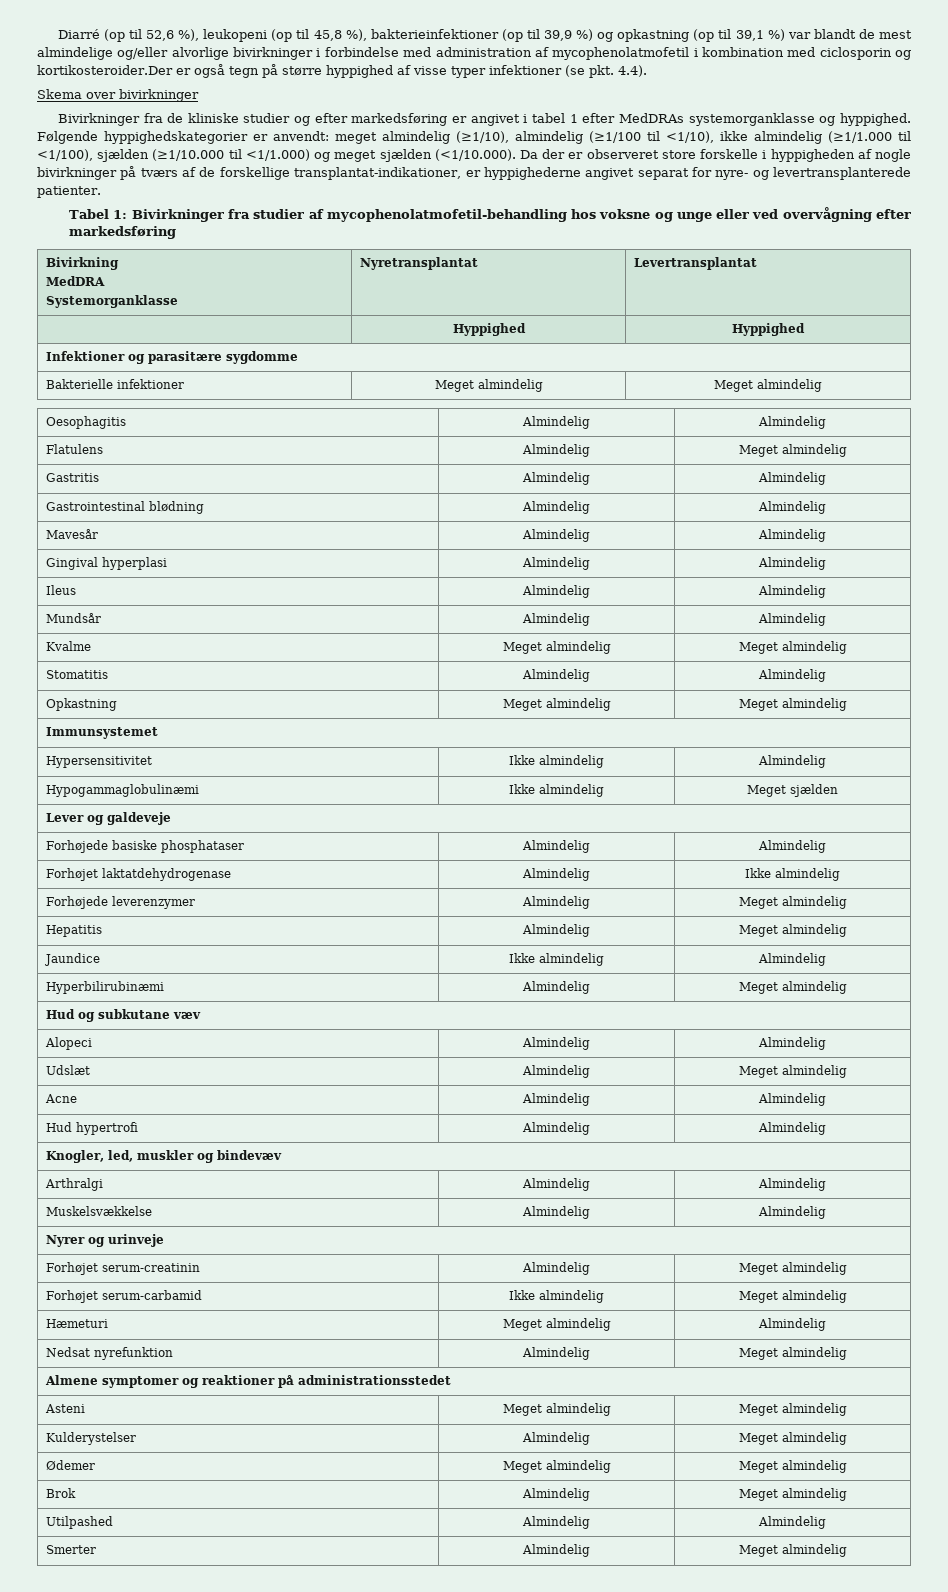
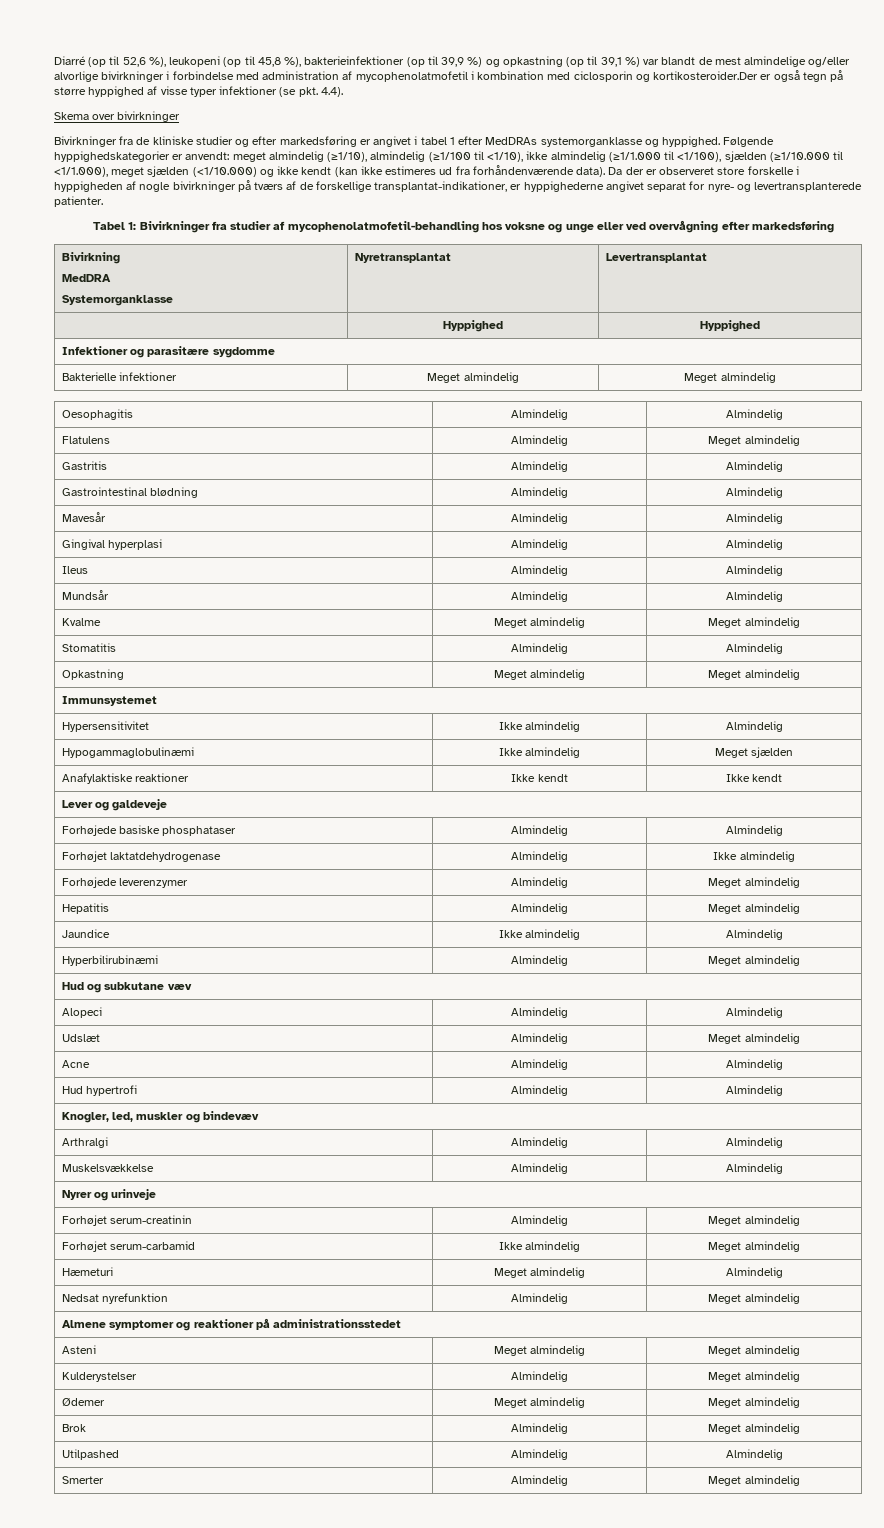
[245,149,516,162] <1/1.000) og meget sjælden (<1/10.000). -> [54,165,606,177] <1/1.000), meget sjælden (<1/10.000) og ikke kendt (kan ikke estimeres ud fra forhåndenværende data).
(838, 790) none -> [61,773,190,784] [511,774,568,782] [725,774,783,782] // Anafylaktiske reaktioner | Ikke kendt | Ikke kendt

